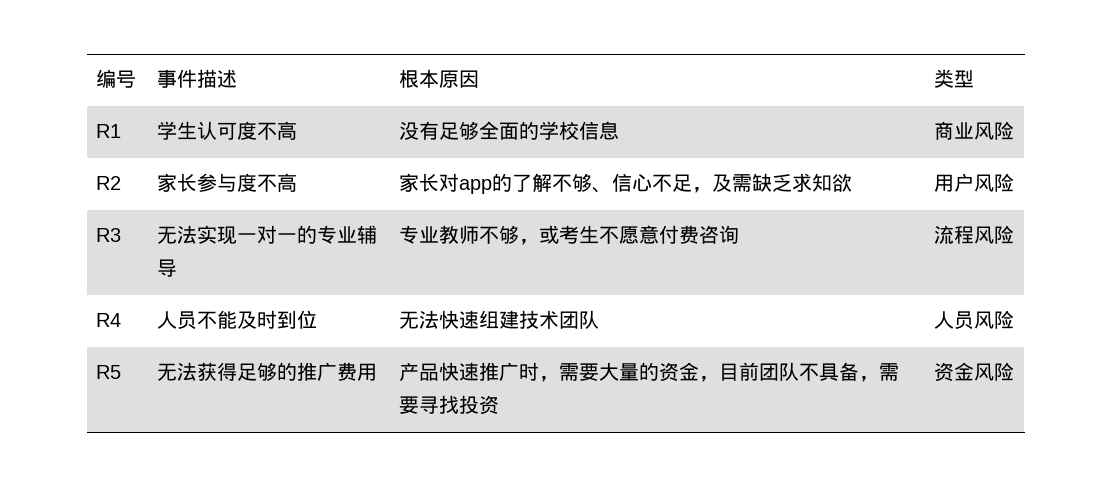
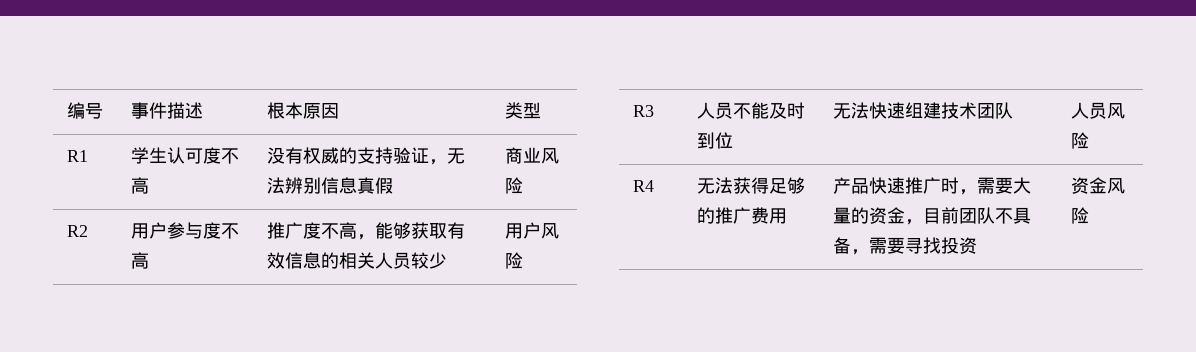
[438,121,619,140] 足够全面的学校信息 -> [303,147,466,165] [267,177,394,194] 权威的支持验证，无法辨别信息真假
[156,173,197,192] 家长 -> [131,222,168,239] 用户
[398,173,852,194] [933,173,1014,192] [95,228,121,242] [156,225,377,245] [156,259,177,277] [398,225,739,245] [933,225,1014,244] [95,313,121,327] 家长对app的了解不够、信心不足，及需缺乏求知欲 | 用户风险 // R3 | 无法实现一对一的专业辅导 | 专业教师不够，或考生不愿意付费咨询 | 流程风险 // R4 -> [267,222,466,240] [267,252,448,269] [505,222,560,239] [505,252,524,269] [633,105,655,117] 推广度不高，能够获取有效信息的相关人员较少 | 用户风险 // R3
[95,365,121,379] R5 -> [633,180,655,192] R4

